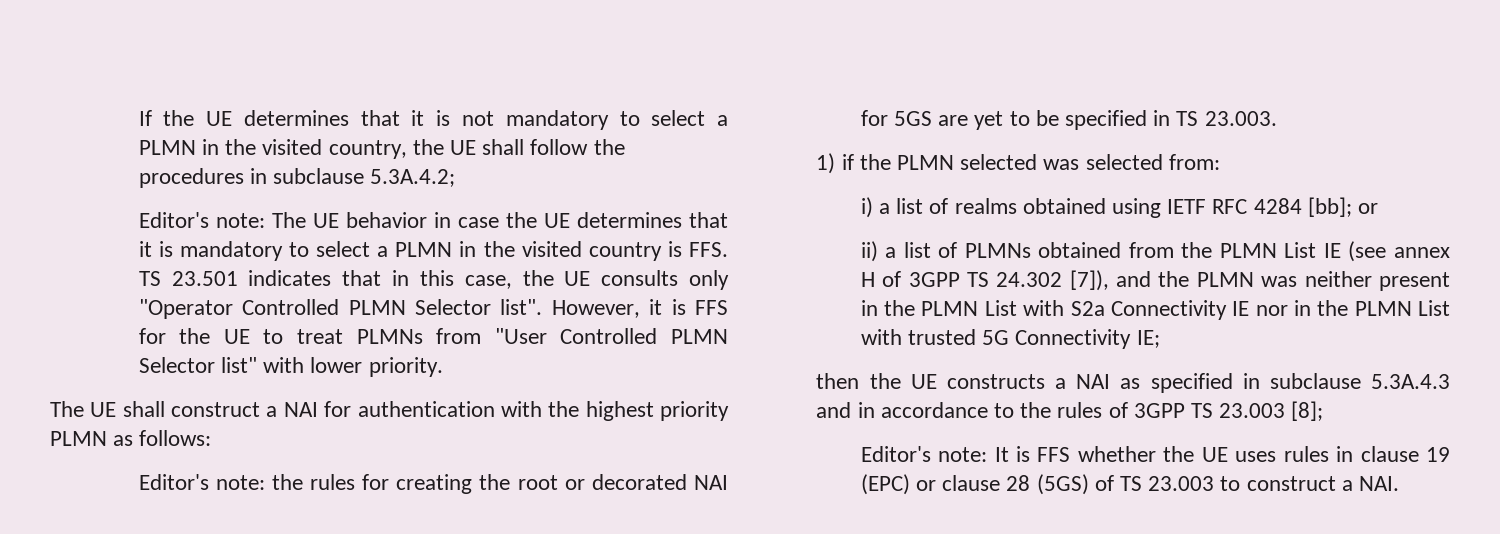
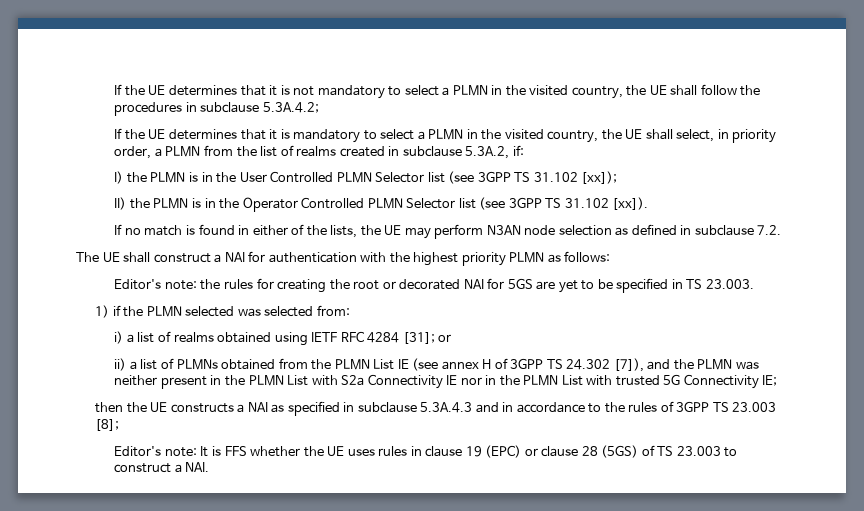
[138,212,499,228] Editor's note: The UE behavior in case -> [114,128,123,139] If
[588,241,728,261] [138,270,729,290] [138,299,728,319] [138,328,728,344] [138,357,443,377] country is FFS. TS 23.501 indicates that in this case, the UE consults only "Operator Controlled PLMN Selector list". However, it is FFS for the UE to treat PLMNs from "User Controlled PLMN Selector list" with lower priority. -> [547,129,777,143] [114,145,524,159] [114,171,618,184] [114,197,649,212] [114,224,782,239] country, the UE shall select, in priority order, a PLMN from the list of realms created in subclause 5.3A.2, if: // I) the PLMN is in the User Controlled PLMN Selector list (see 3GPP TS 31.102 [xx]); // II) the PLMN is in the Operator Controlled PLMN Selector list (see 3GPP TS 31.102 [xx]). // If no match is found in either of the lists, the UE may perform N3AN node selection as defined in subclause 7.2.
[1307,197,1352,217] [bb]; -> [402,332,435,344] [31];

